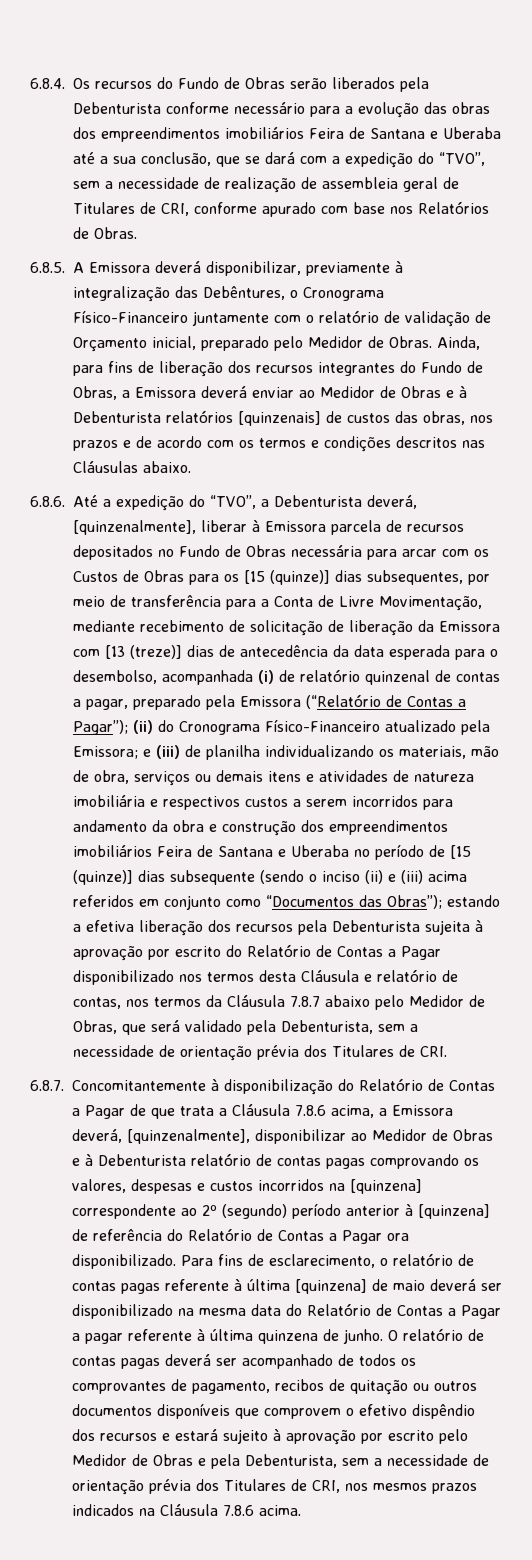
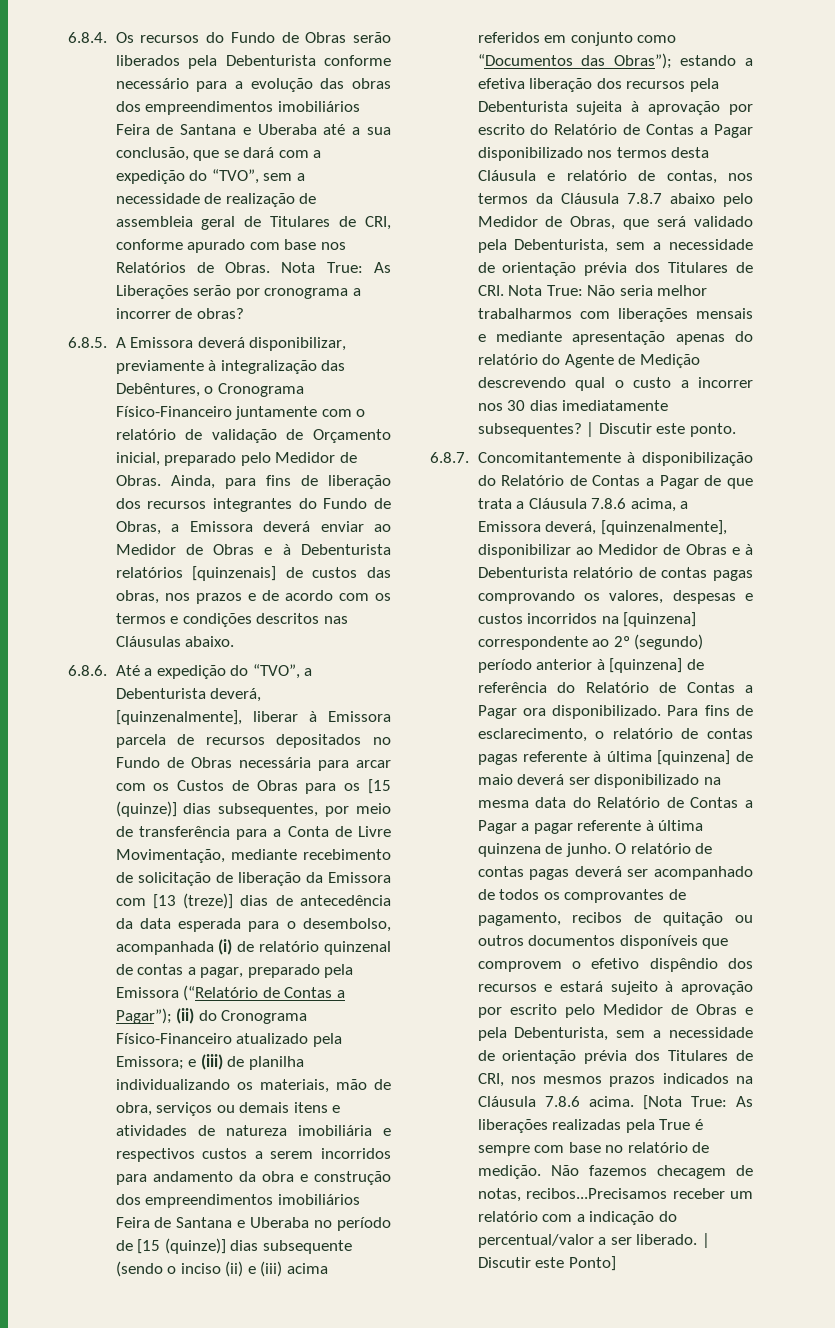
(137, 233) none -> [281,262,392,273] [115,285,361,299] [115,308,244,319] Nota True: As Liberações serão por cronograma a incorrer de obras?
(447, 1051) none -> [508,285,708,296] [477,308,753,322] [477,331,753,345] [477,354,700,368] [477,377,753,391] [477,400,669,411] [477,422,736,437] Nota True: Não seria melhor trabalharmos com liberações mensais e mediante apresentação apenas do relatório do Agente de Medição descrevendo qual o custo a incorrer nos 30 dias imediatamente subsequentes? | Discutir este ponto.
(301, 1510) none -> [642,1095,753,1110] [477,1119,703,1133] [477,1142,710,1156] [477,1165,753,1179] [477,1188,753,1202] [477,1211,677,1225] [477,1233,710,1248] [477,1256,616,1271] [Nota True: As liberações realizadas pela True é sempre com base no relatório de medição. Não fazemos checagem de notas, recibos...Precisamos receber um relatório com a indicação do percentual/valor a ser liberado. | Discutir este Ponto]

